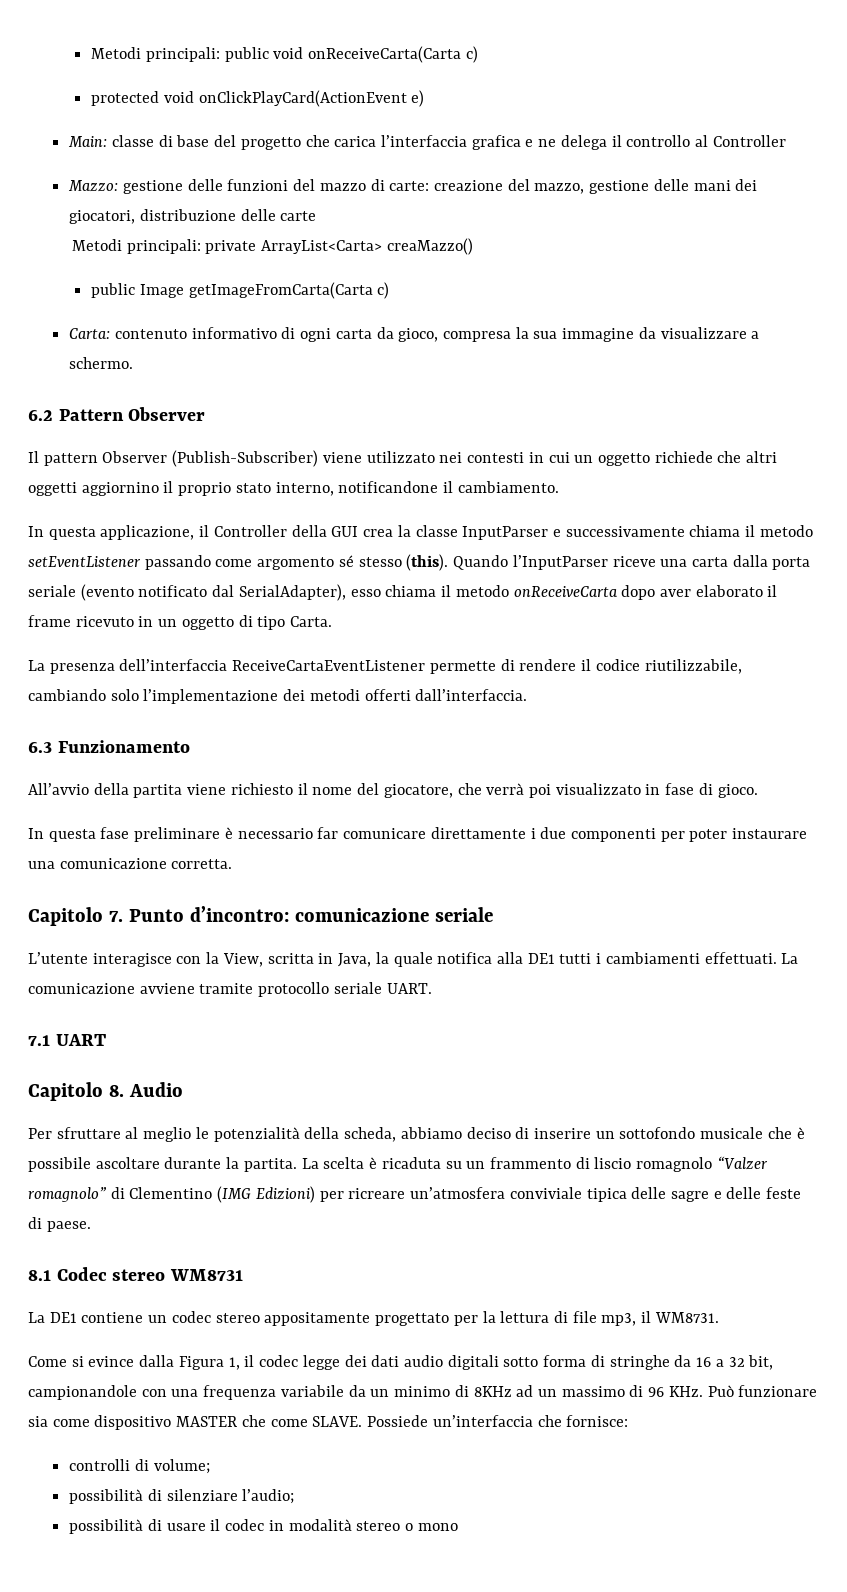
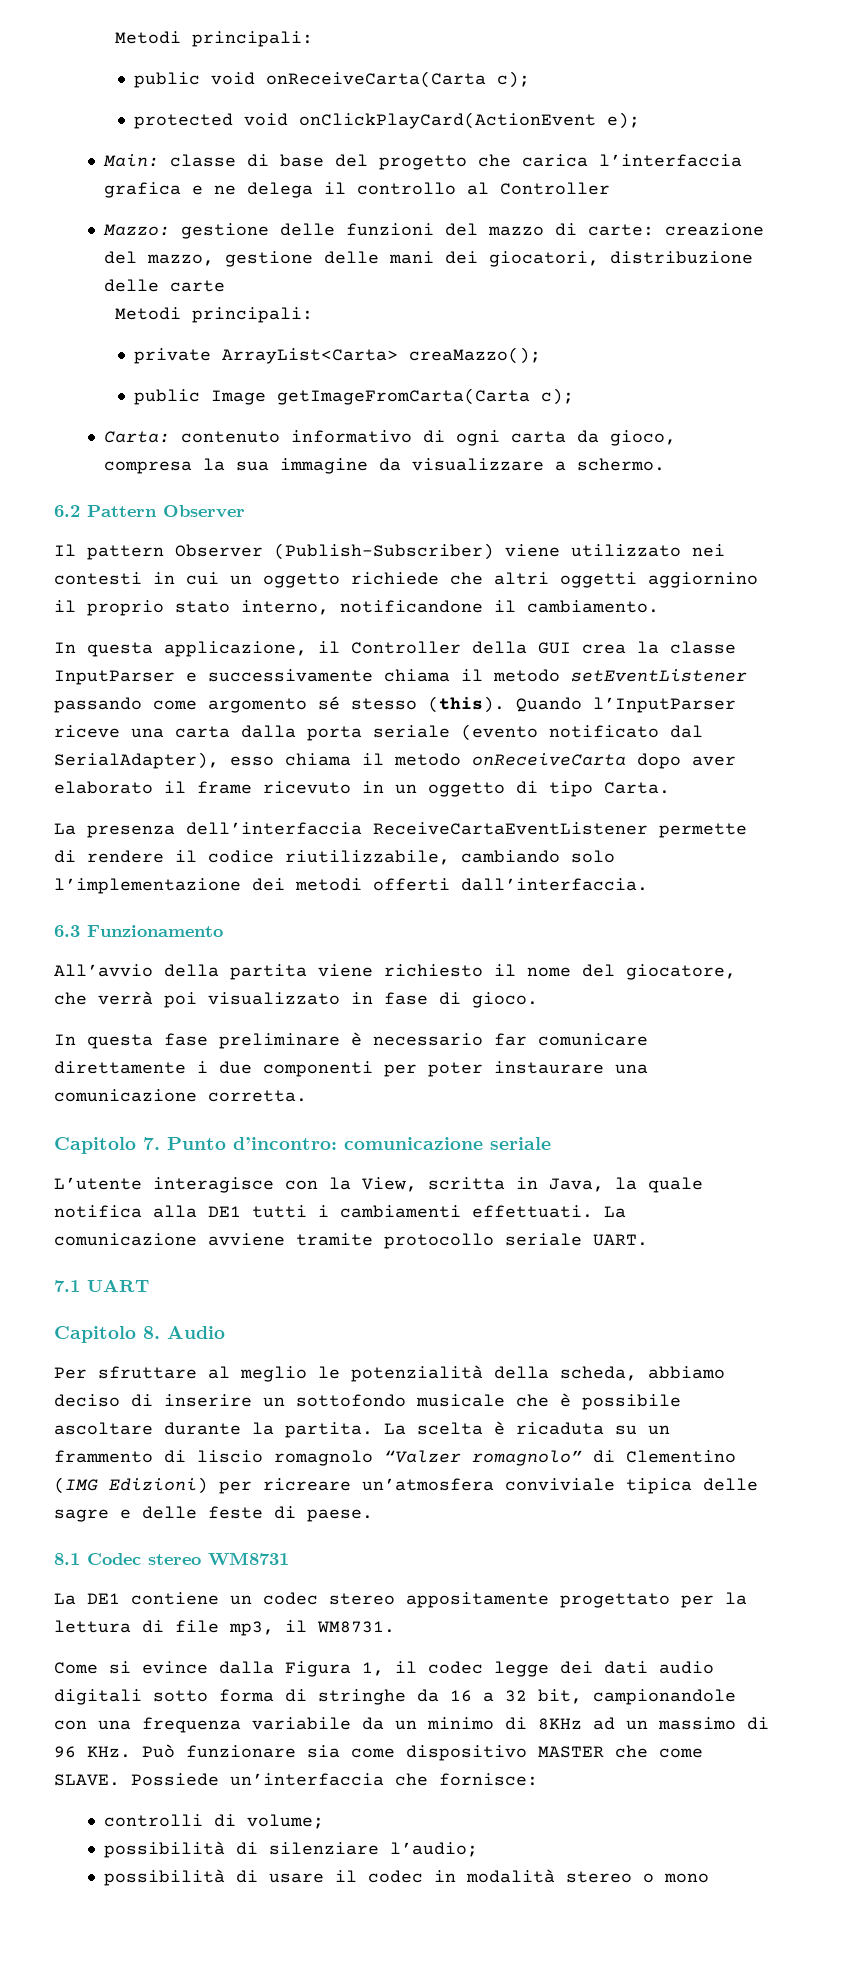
[91,47,220,62] Metodi principali: -> [114,31,313,47] Metodi principali: //
[465,46,478,63] c) -> [497,71,531,88] c);
[411,90,425,107] e) -> [607,112,641,129] e);
(201, 246) none -> (313, 315) //
[386,238,473,255] creaMazzo() -> [409,347,542,364] creaMazzo();
[377,282,390,299] c) -> [541,388,575,405] c);

